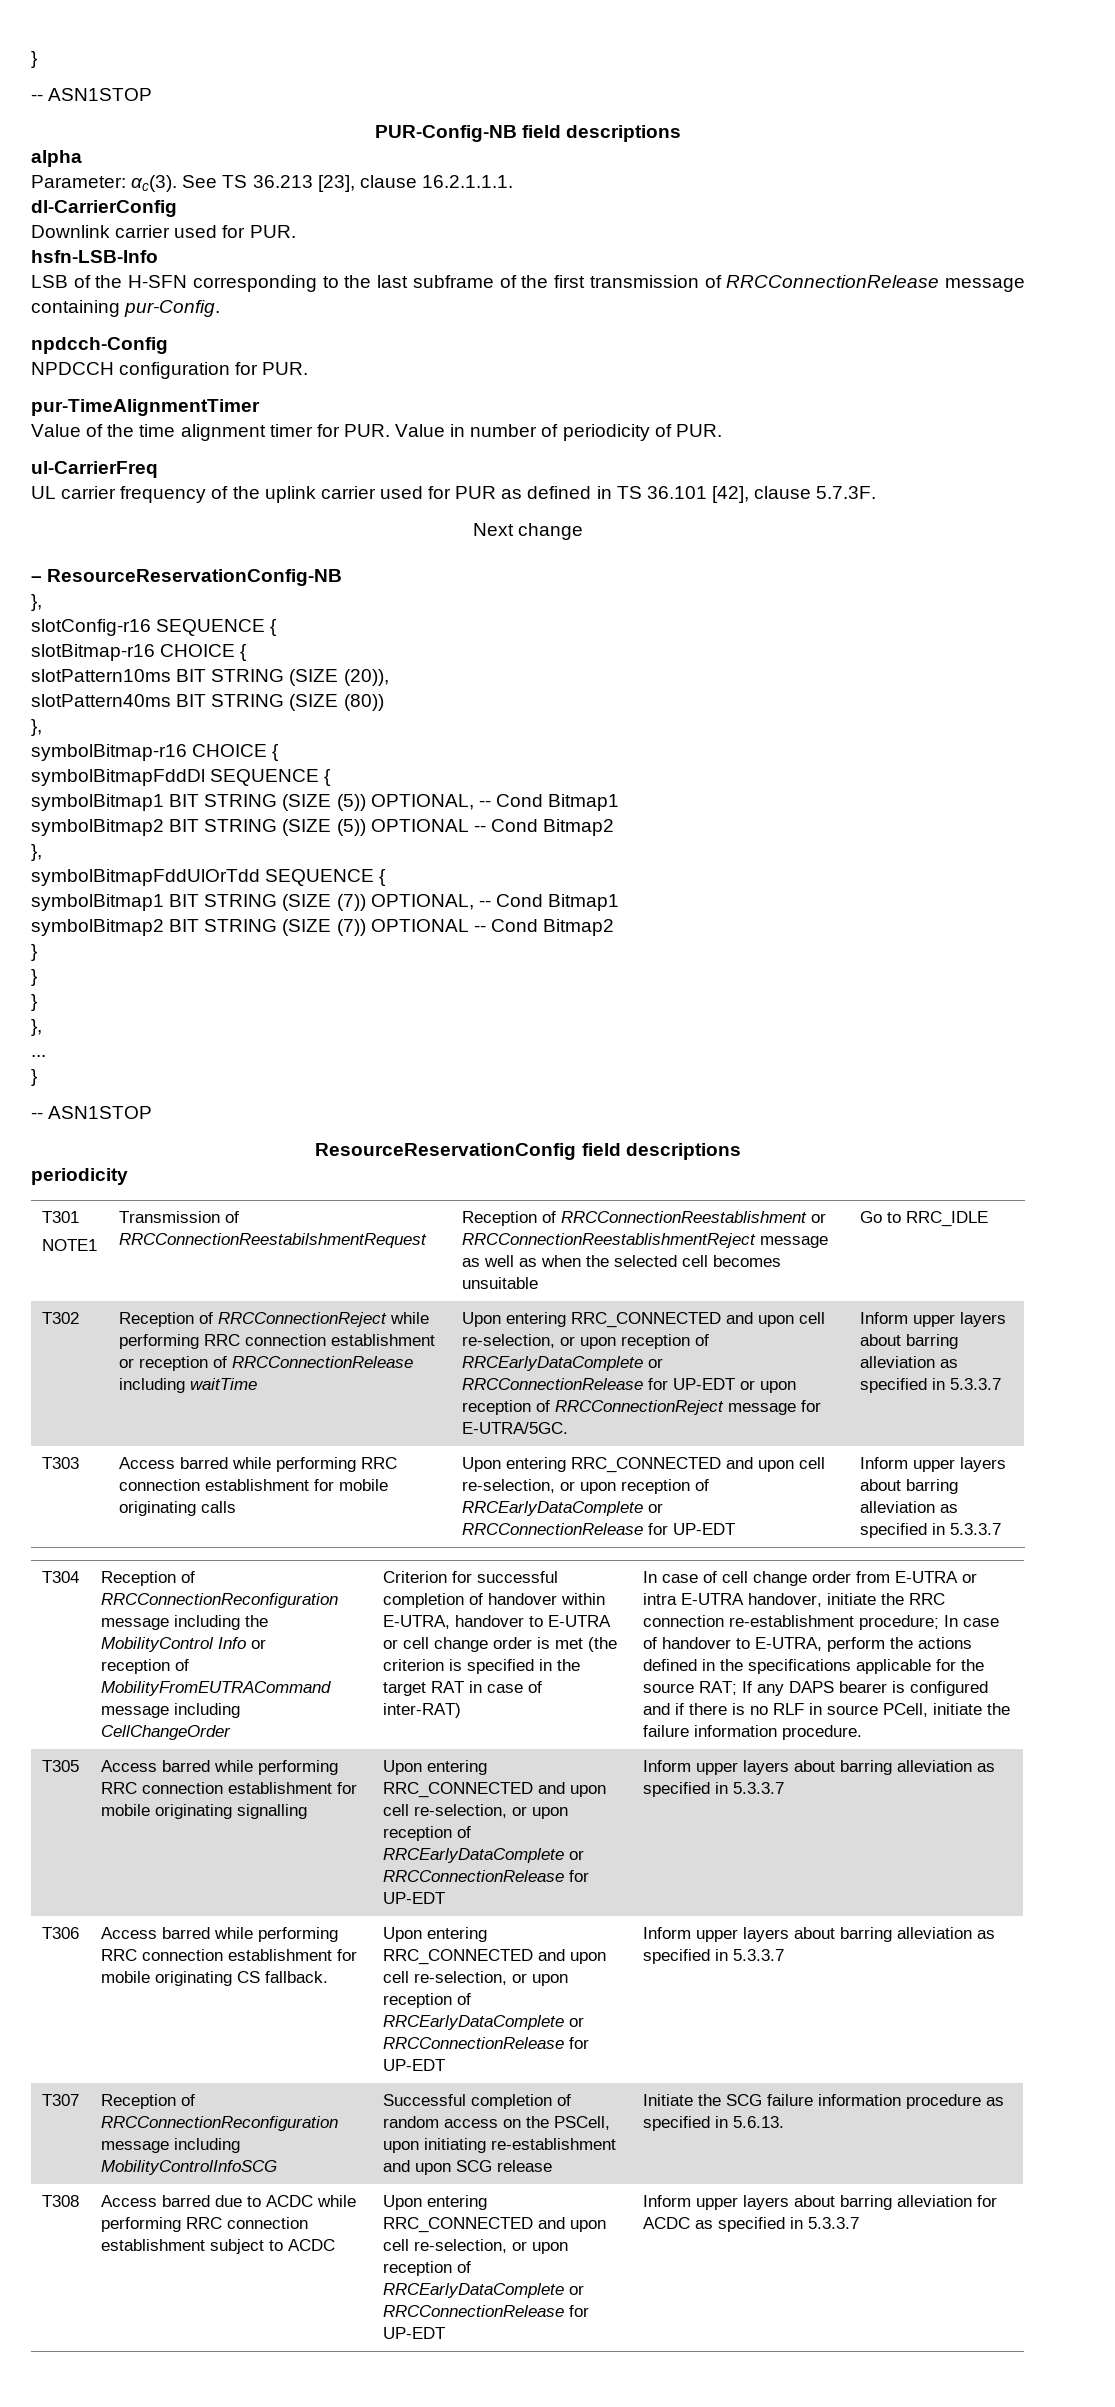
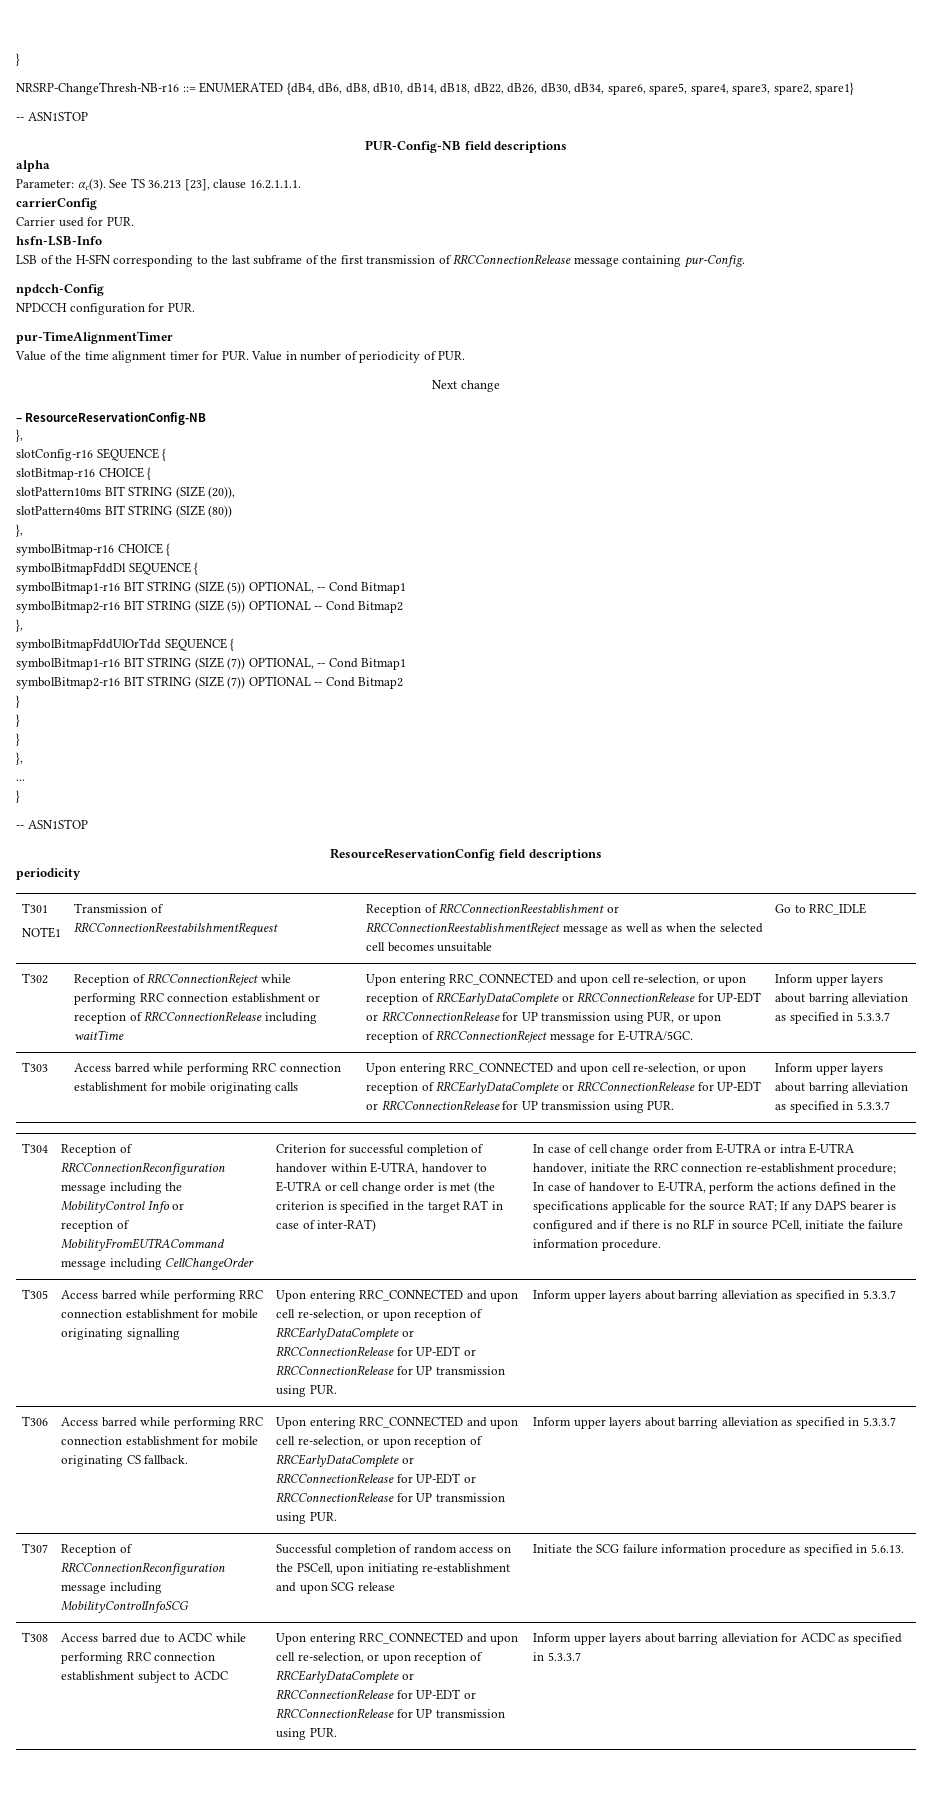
[31,51,37,68] } -> [16,53,20,66] [16,82,855,95] } // NRSRP-ChangeThresh-NB-r16 ::= ENUMERATED {dB4, dB6, dB8, dB10, dB14, dB18, dB22, dB26, dB30, dB34, spare6, spare5, spare4, spare3, spare2, spare1}
[31,200,177,217] [31,225,171,238] dl-CarrierConfig // Downlink carrier -> [16,198,97,210] [16,217,55,226] carrierConfig // Carrier
[31,461,158,478] [31,486,877,503] // ul-CarrierFreq // UL carrier frequency of the uplink carrier used for PUR as defined in TS 36.101 [42], clause 5.7.3F. -> (466, 355) none
[31,794,164,811] symbolBitmap1 -> [16,582,120,594] symbolBitmap1-r16
[31,819,164,836] symbolBitmap2 -> [16,601,120,613] symbolBitmap2-r16
[31,894,164,911] symbolBitmap1 -> [16,658,120,670] symbolBitmap1-r16
[31,919,164,936] symbolBitmap2 -> [16,677,120,689] symbolBitmap2-r16
(755, 1385) none -> [381,1011,690,1024] RRCConnectionRelease for UP transmission using PUR, or
(735, 1529) none -> [366,1100,675,1113] or RRCConnectionRelease for UP transmission using PUR.
(445, 1898) none -> [463,1349,476,1356] [276,1365,505,1375] [276,1385,337,1397] or RRCConnectionRelease for UP transmission using PUR.
(445, 2065) none -> [463,1476,476,1483] [276,1492,505,1502] [276,1512,337,1524] or RRCConnectionRelease for UP transmission using PUR.
(445, 2333) none -> [463,1692,476,1699] [276,1708,505,1718] [276,1728,337,1740] or RRCConnectionRelease for UP transmission using PUR.

